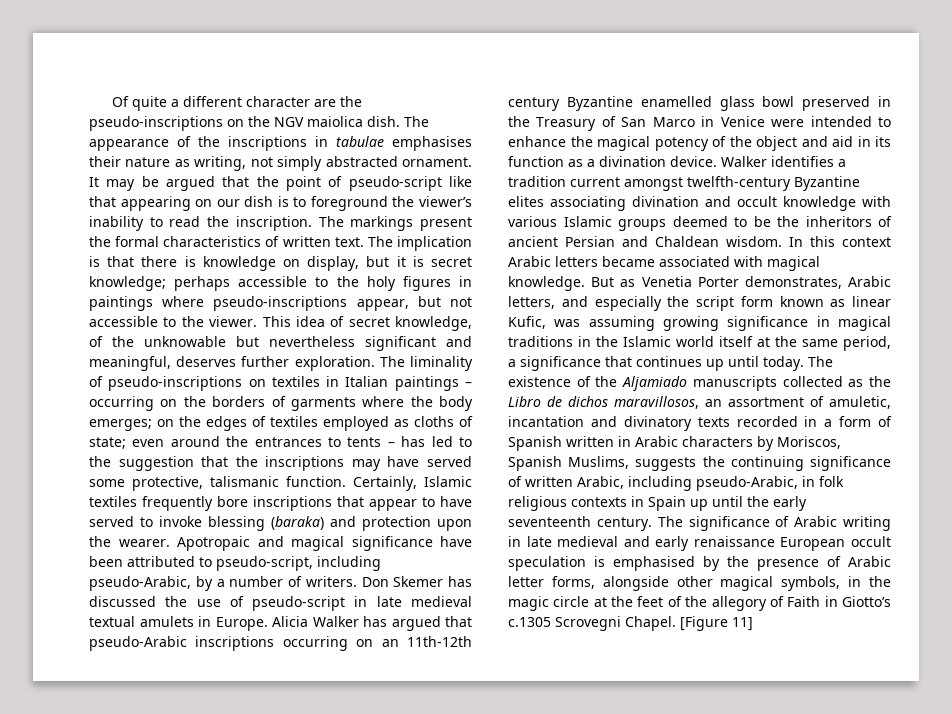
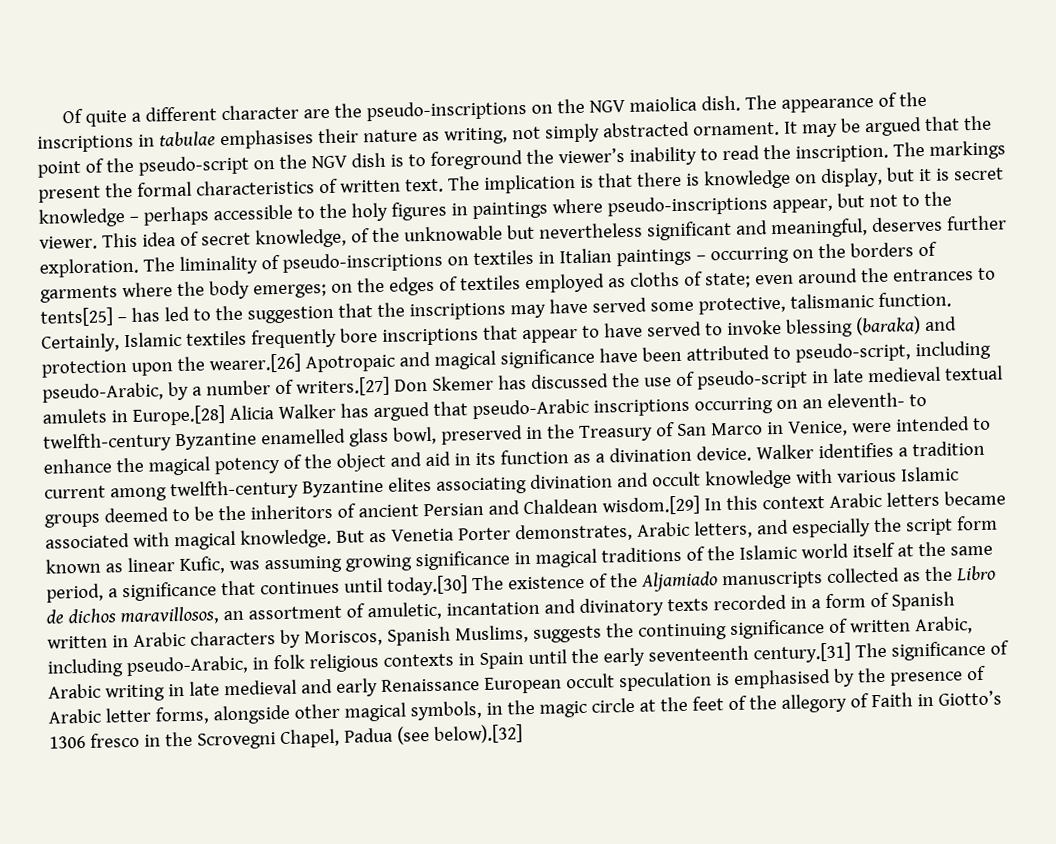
[348,176,472,191] [89,196,240,211] pseudo-script like that appearing on our -> [105,154,348,176] the pseudo-script on the NGV
[89,276,166,291] knowledge; -> [38,208,139,228] knowledge –
[89,316,158,327] accessible -> (898, 201) none
[347,437,382,447] tents -> [40,307,113,327] tents[25]
[118,539,170,547] wearer. -> [208,353,301,374] wearer.[26]
[305,576,357,587] writers. -> [295,376,390,397] writers.[27]
[215,617,268,631] Europe. -> [131,405,225,426] Europe.[28]
[406,636,472,647] [508,97,560,111] 11th-12th century -> [826,392,927,409] [43,432,172,453] eleventh- to twelfth-century
[762,96,795,107] bowl -> [392,426,437,445] bowl,
[720,116,765,127] Venice -> [787,420,848,437] Venice,
[624,177,683,191] amongst -> [109,487,167,502] among
[726,236,782,247] wisdom. -> [601,495,700,516] wisdom.[29]
[578,336,591,347] in -> [685,546,705,561] of
[706,356,804,371] up until today. -> [343,575,468,596] until today.[30]
[690,499,708,511] up -> (524, 661) none
[596,517,652,531] century. -> [752,642,851,664] century.[31]
[693,536,775,547] renaissance -> [380,678,480,693] Renaissance
[508,616,753,631] c.1305 Scrovegni Chapel. [Figure 11] -> [49,724,523,750] 1306 fresco in the Scrovegni Chapel, Padua (see below).[32]

